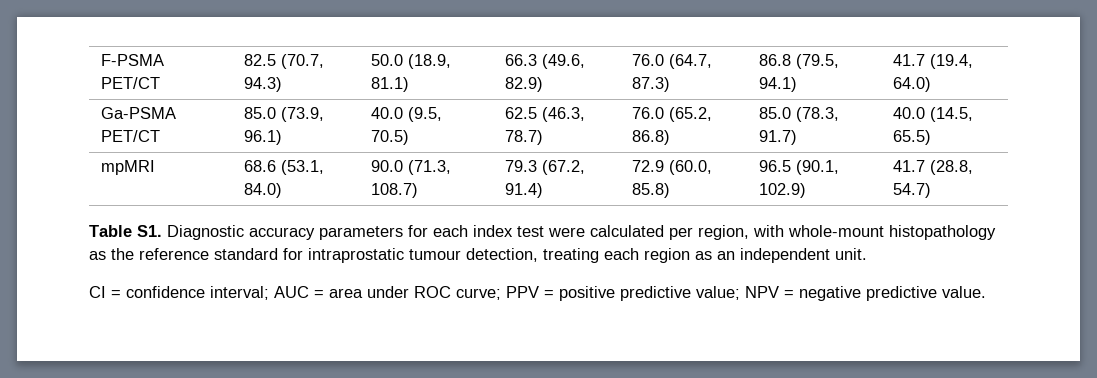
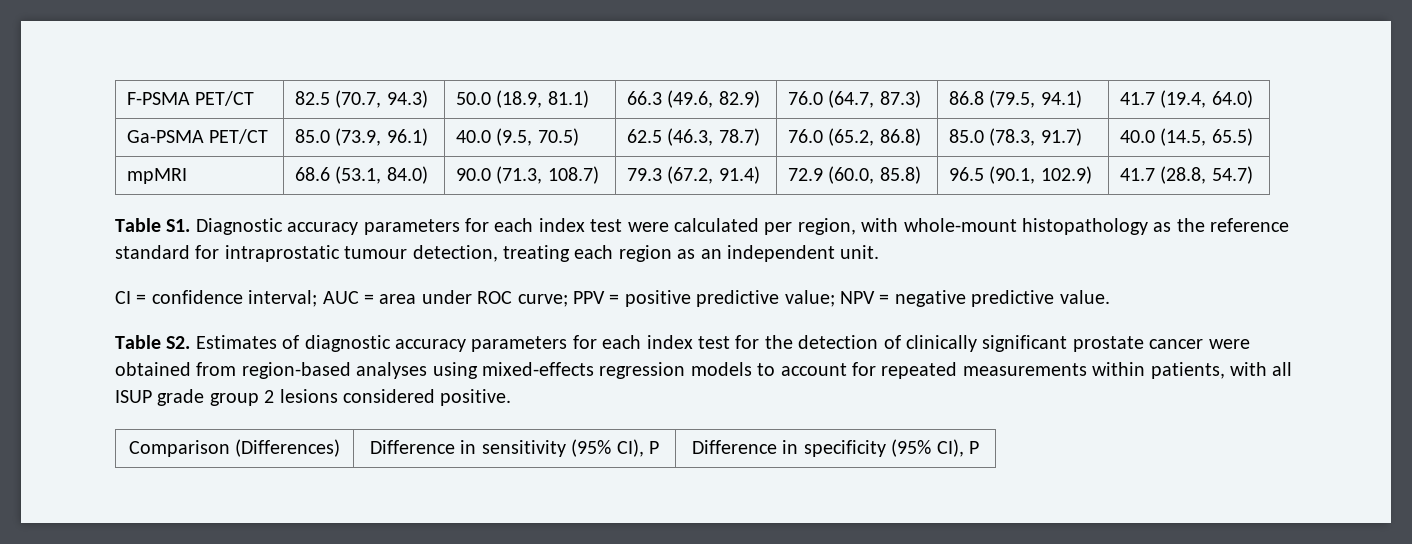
(986, 292) none -> [115,335,1250,352] [115,362,1293,379] [115,389,512,406] [128,439,341,457] [370,439,659,457] [692,439,979,457] // Table S2. Estimates of diagnostic accuracy parameters for each index test for the detection of clinically significant prostate cancer were obtained from region-based analyses using mixed-effects regression models to account for repeated measurements within patients, with all ISUP grade group 2 lesions considered positive. // Comparison (Differences) | Difference in sensitivity (95% CI), P | Difference in specificity (95% CI), P

